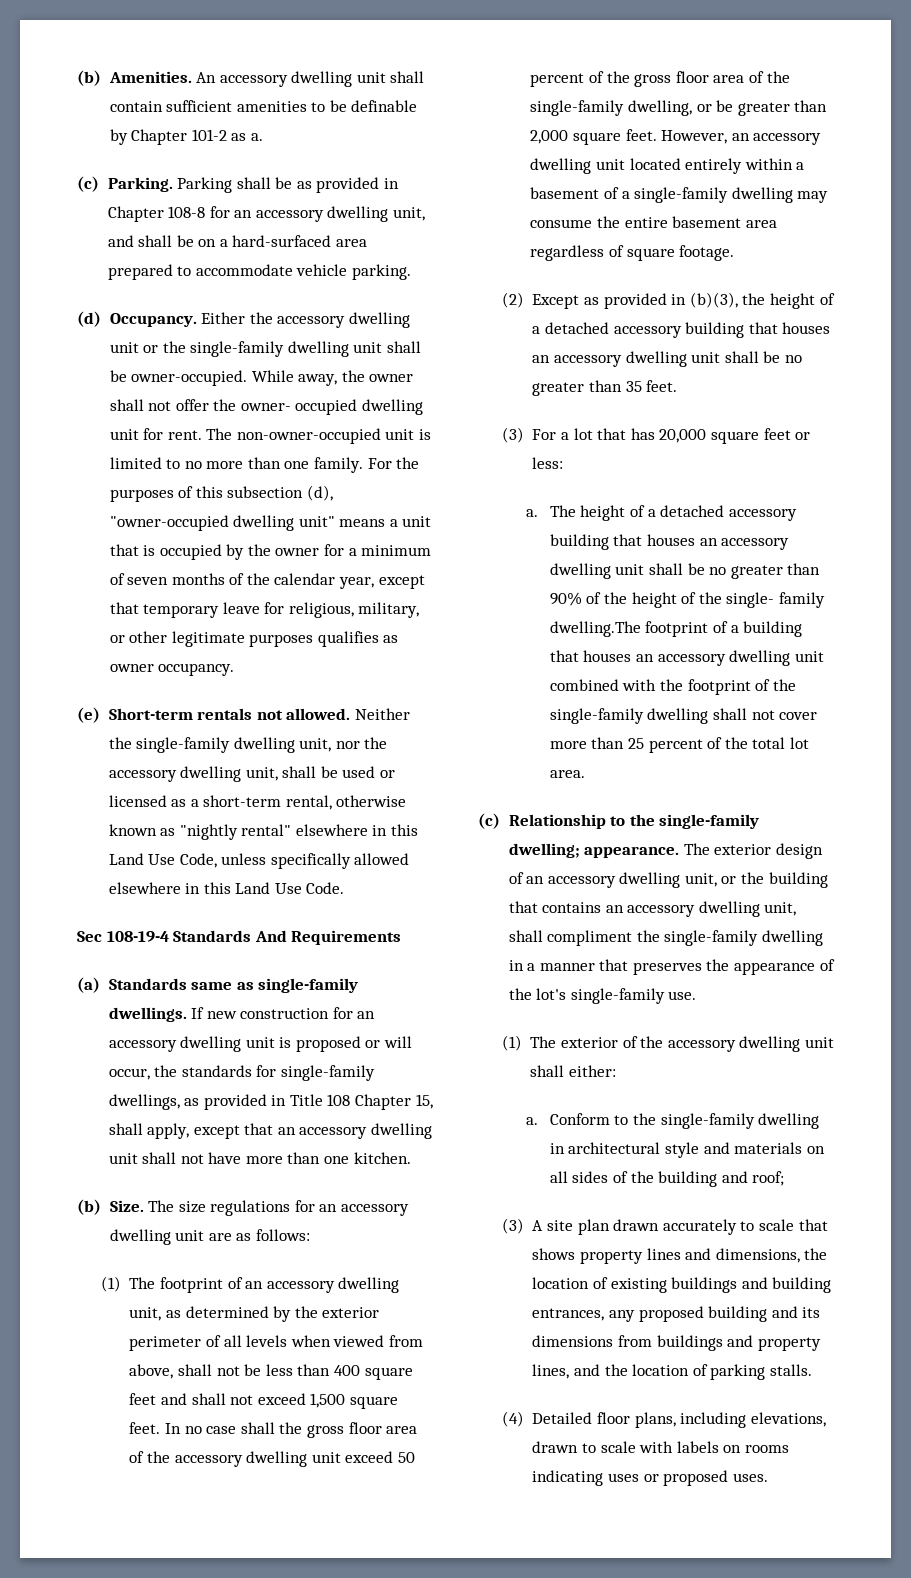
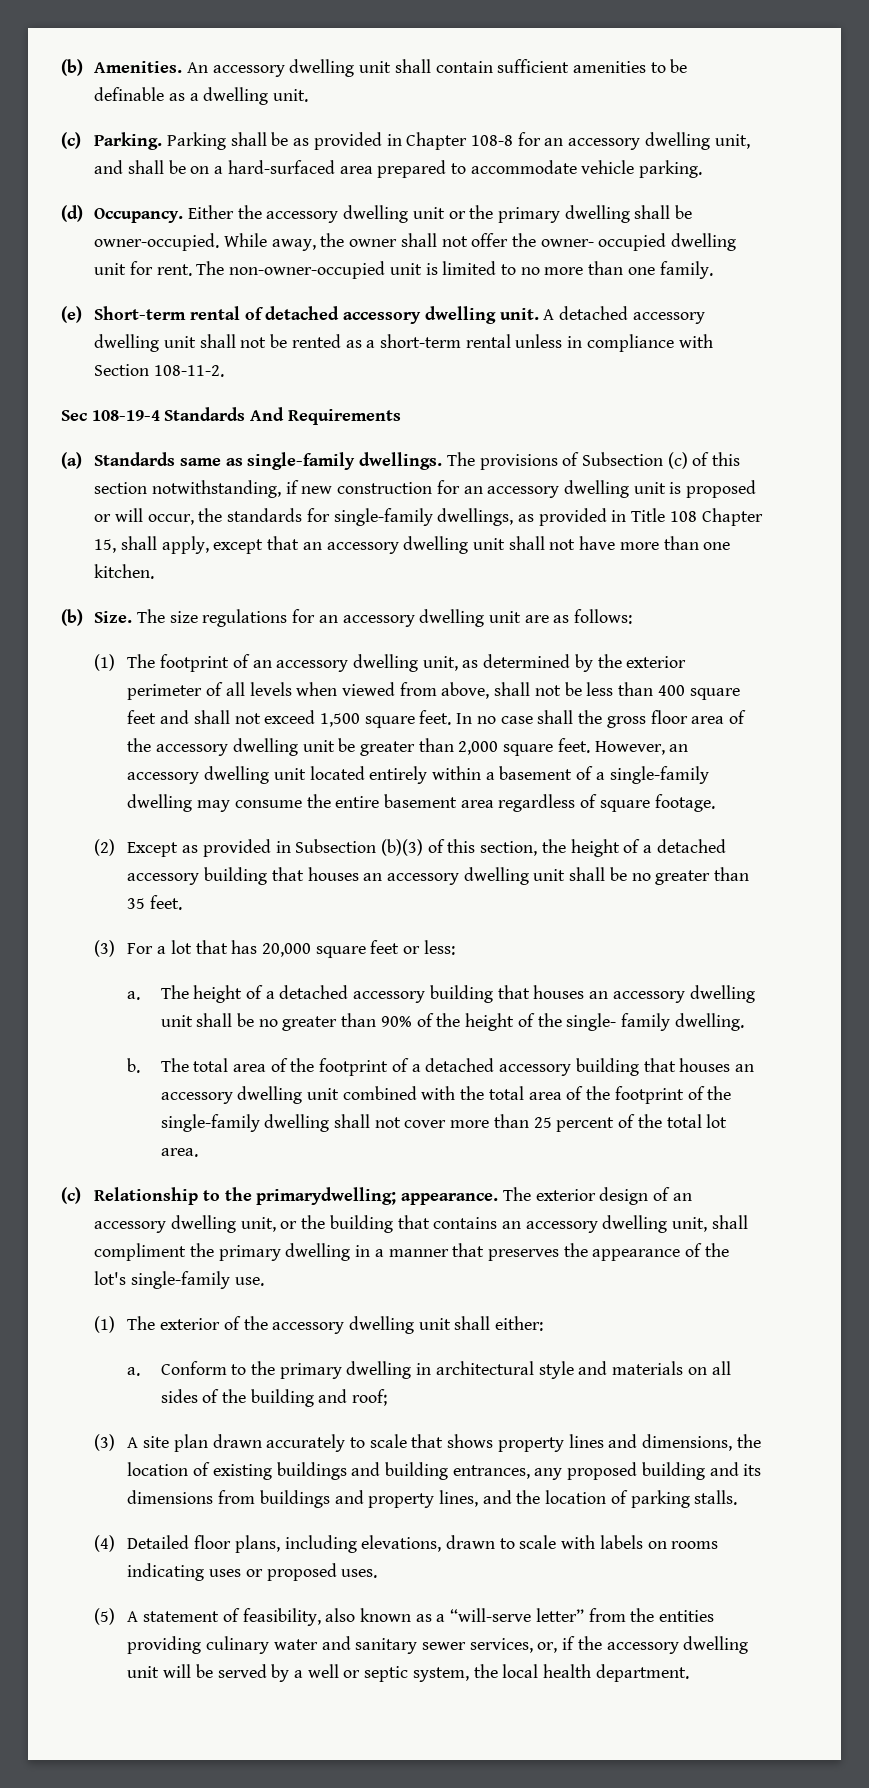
[109,129,263,145] by Chapter 101-2 as a. -> [168,87,309,105] as a dwelling unit.
[190,341,383,357] single-family dwelling unit -> [497,205,630,223] primary dwelling
[367,457,420,469] [109,485,333,502] [109,515,432,531] [109,544,432,560] [109,573,425,589] [109,602,420,618] [109,631,399,647] [109,663,235,676] [77,707,410,723] [108,737,388,753] [108,766,396,782] [108,795,407,810] [108,824,419,840] [108,853,410,869] [108,882,345,894] For the purposes of this subsection (d), "owner-occupied dwelling unit" means a unit that is occupied by the owner for a minimum of seven months of the calendar year, except that temporary leave for religious, military, or other legitimate purposes qualifies as owner occupancy. // (e) Short-term rentals not allowed. Neither the single-family dwelling unit, nor the accessory dwelling unit, shall be used or licensed as a short-term rental, otherwise known as "nightly rental" elsewhere in this Land Use Code, unless specifically allowed elsewhere in this Land Use Code. -> [61,306,705,324] [94,334,713,352] [94,364,224,377] // (e) Short-term rental of detached accessory dwelling unit. A detached accessory dwelling unit shall not be rented as a short-term rental unless in compliance with Section 108-11-2.
[191,1007,205,1019] If -> [446,452,741,470] [94,480,299,498] The provisions of Subsection (c) of this section notwithstanding, if
[345,1451,415,1463] [530,71,790,87] [530,100,712,116] exceed 50 percent of the gross floor area of the single-family dwelling, or -> (335, 746) none
[689,292,738,308] (b)(3), -> [295,839,538,856] Subsection (b)(3) of this section,
[549,621,641,637] dwelling.The -> [674,1013,744,1031] [127,1058,315,1073] dwelling. // b. The total area of the
(739, 629) none -> [425,1058,572,1076] detached accessory
(683, 685) none -> [488,1086,611,1100] total area of the
[659,814,760,829] [508,843,580,858] single-family dwelling; -> [256,1187,397,1205] primarydwelling;
[664,930,759,946] single-family -> [218,1245,281,1261] primary
[660,1113,755,1129] single-family -> [279,1363,342,1379] primary
(768, 1477) none -> [94,1608,715,1626] [127,1636,749,1654] [127,1664,689,1682] // (5) A statement of feasibility, also known as a “will-serve letter” from the entities providing culinary water and sanitary sewer services, or, if the accessory dwelling unit will be served by a well or septic system, the local health department.

